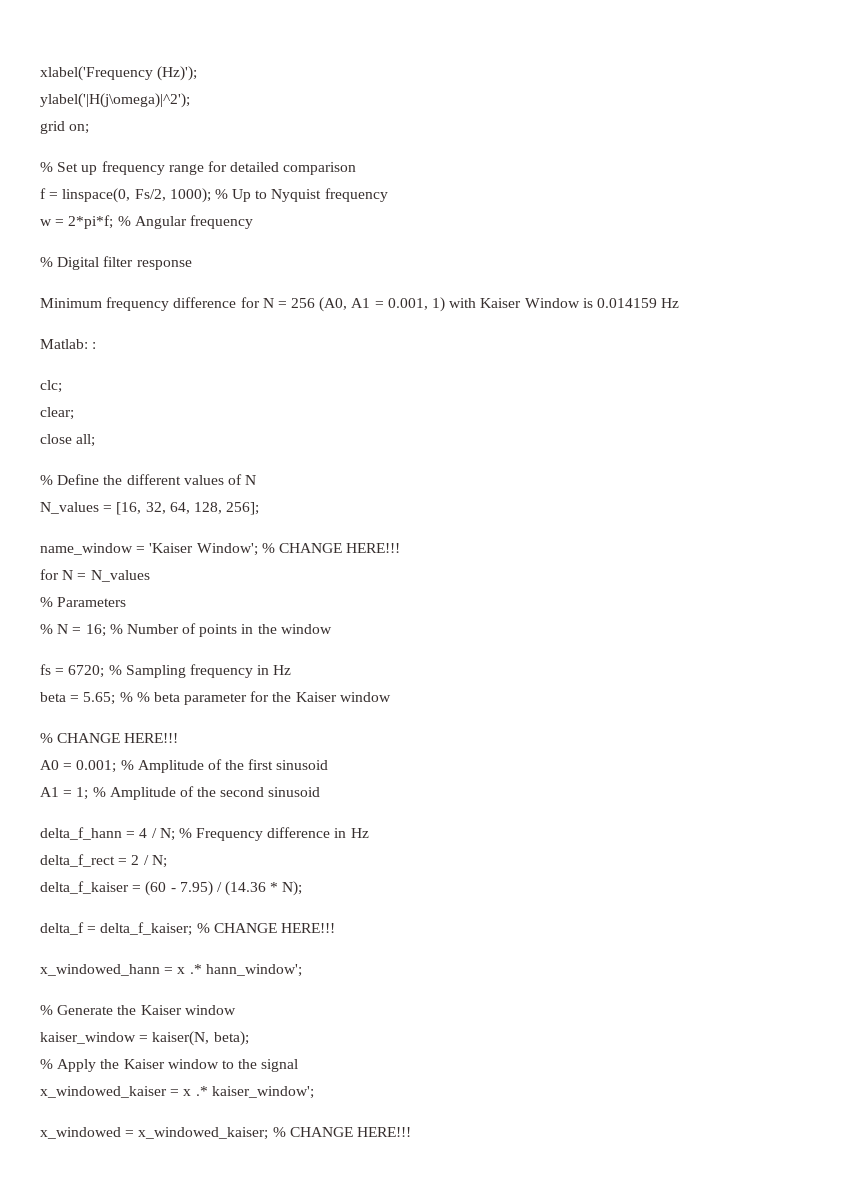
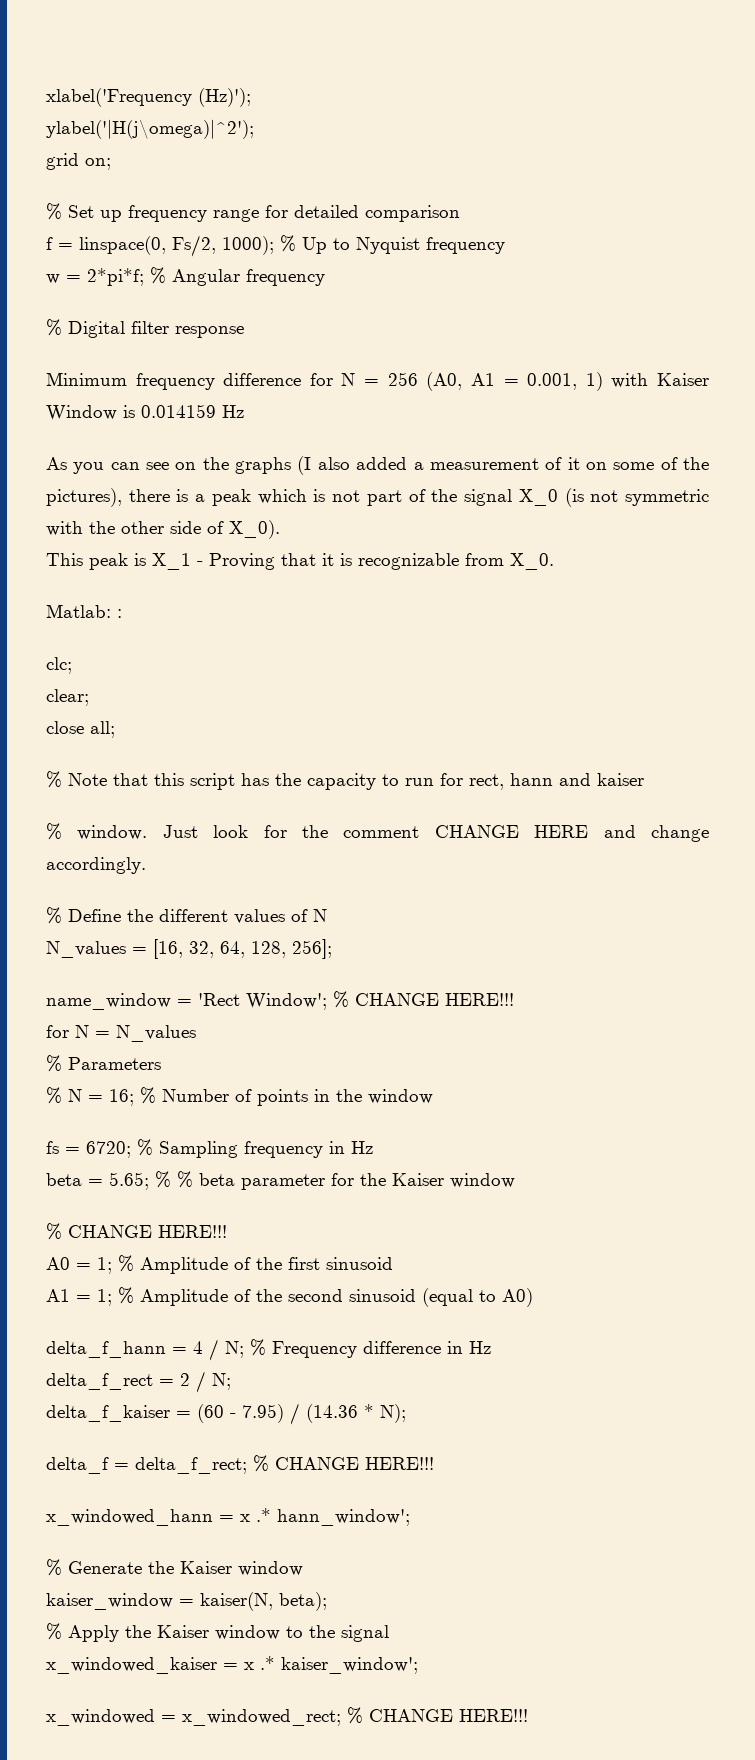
(680, 303) none -> [46,456,710,475] [46,488,710,507] [46,520,280,539] [46,553,554,570] // As you can see on the graphs (I also added a measurement of it on some of the pictures), there is a peak which is not part of the signal X_0 (is not symmetric with the other side of X_0). // This peak is X_1 - Proving that it is recognizable from X_0.
(96, 440) none -> [46,771,644,790] [46,823,709,842] [46,857,146,874] // % Note that this script has the capacity to run for rect, hann and kaiser // % window. Just look for the comment CHANGE HERE and change accordingly.
[149,543,194,553] 'Kaiser -> [198,993,240,1006] 'Rect
[76,760,117,773] 0.001; -> [97,1257,112,1274] 1;
(321, 792) none -> [422,1288,533,1307] (equal to A0)
[100,922,193,936] delta_f_kaiser; -> [135,1457,247,1474] delta_f_rect;
[138,1127,269,1140] x_windowed_kaiser; -> [182,1709,341,1726] x_windowed_rect;

